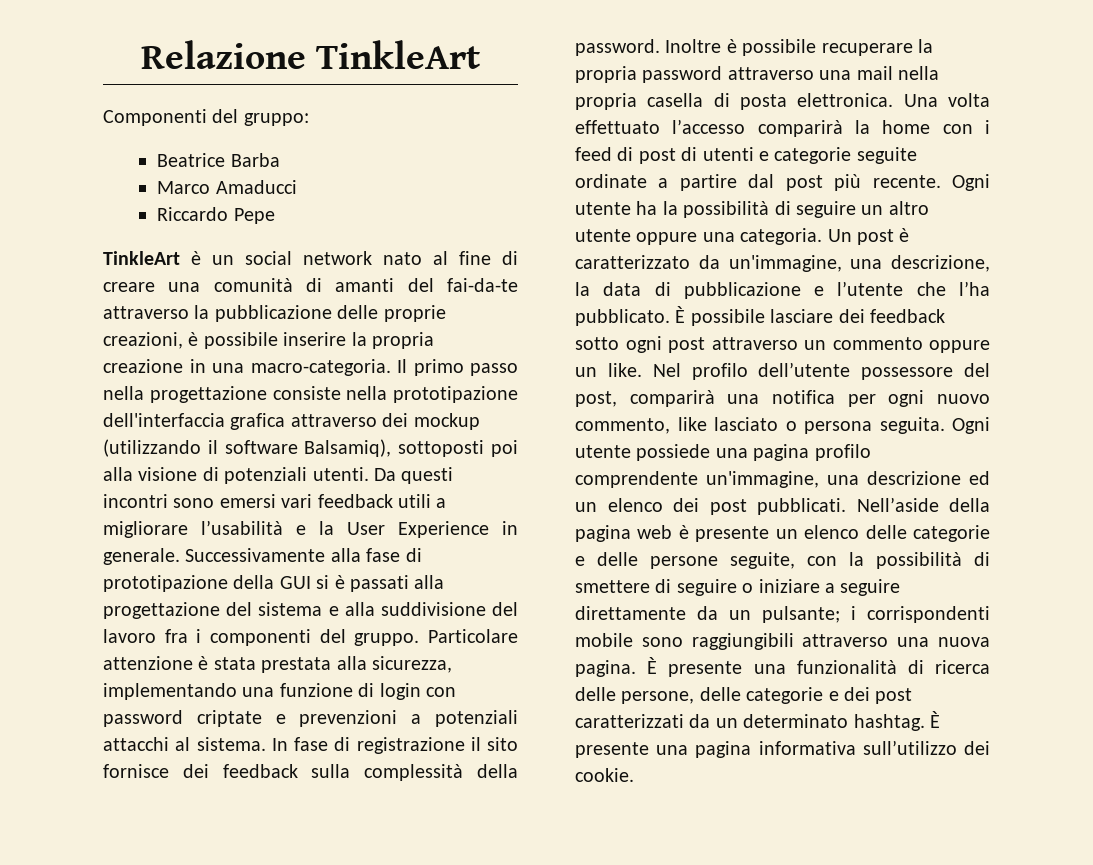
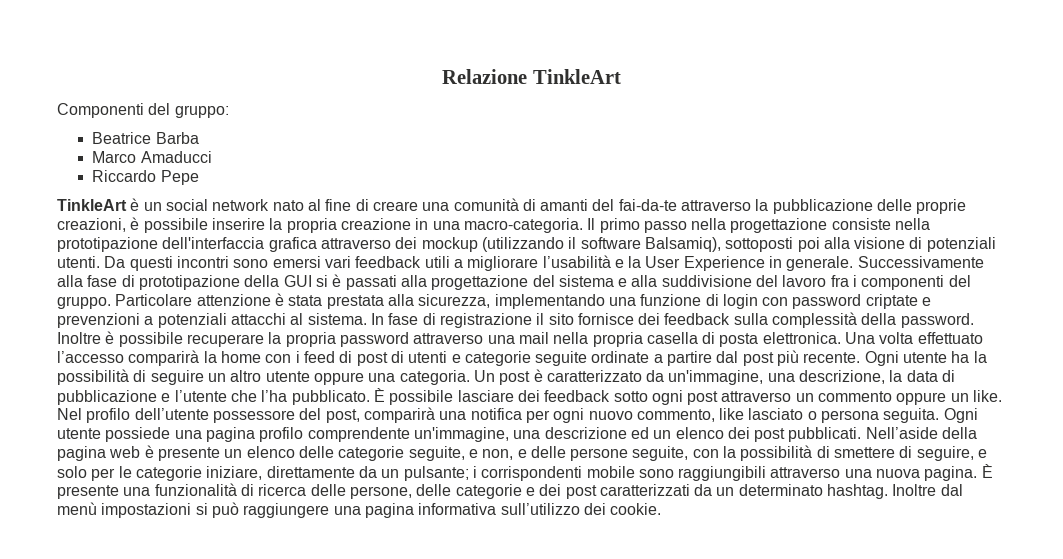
(990, 533) none -> [408,446,514,461] seguite, e non,
[676,579,901,596] seguire o iniziare a seguire -> [916,446,988,461] [57,466,263,481] seguire, e solo per le categorie iniziare,
[930,711,940,728] [575,742,649,758] È presente -> [892,484,963,496] [57,502,330,518] Inoltre dal menù impostazioni si può raggiungere

